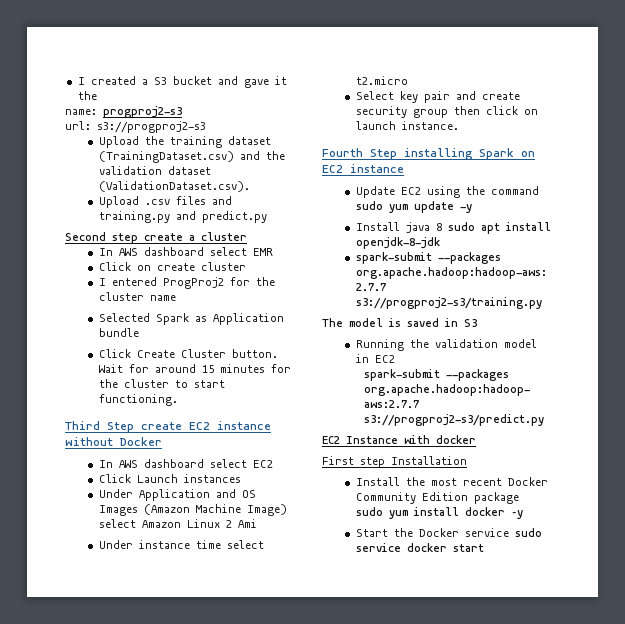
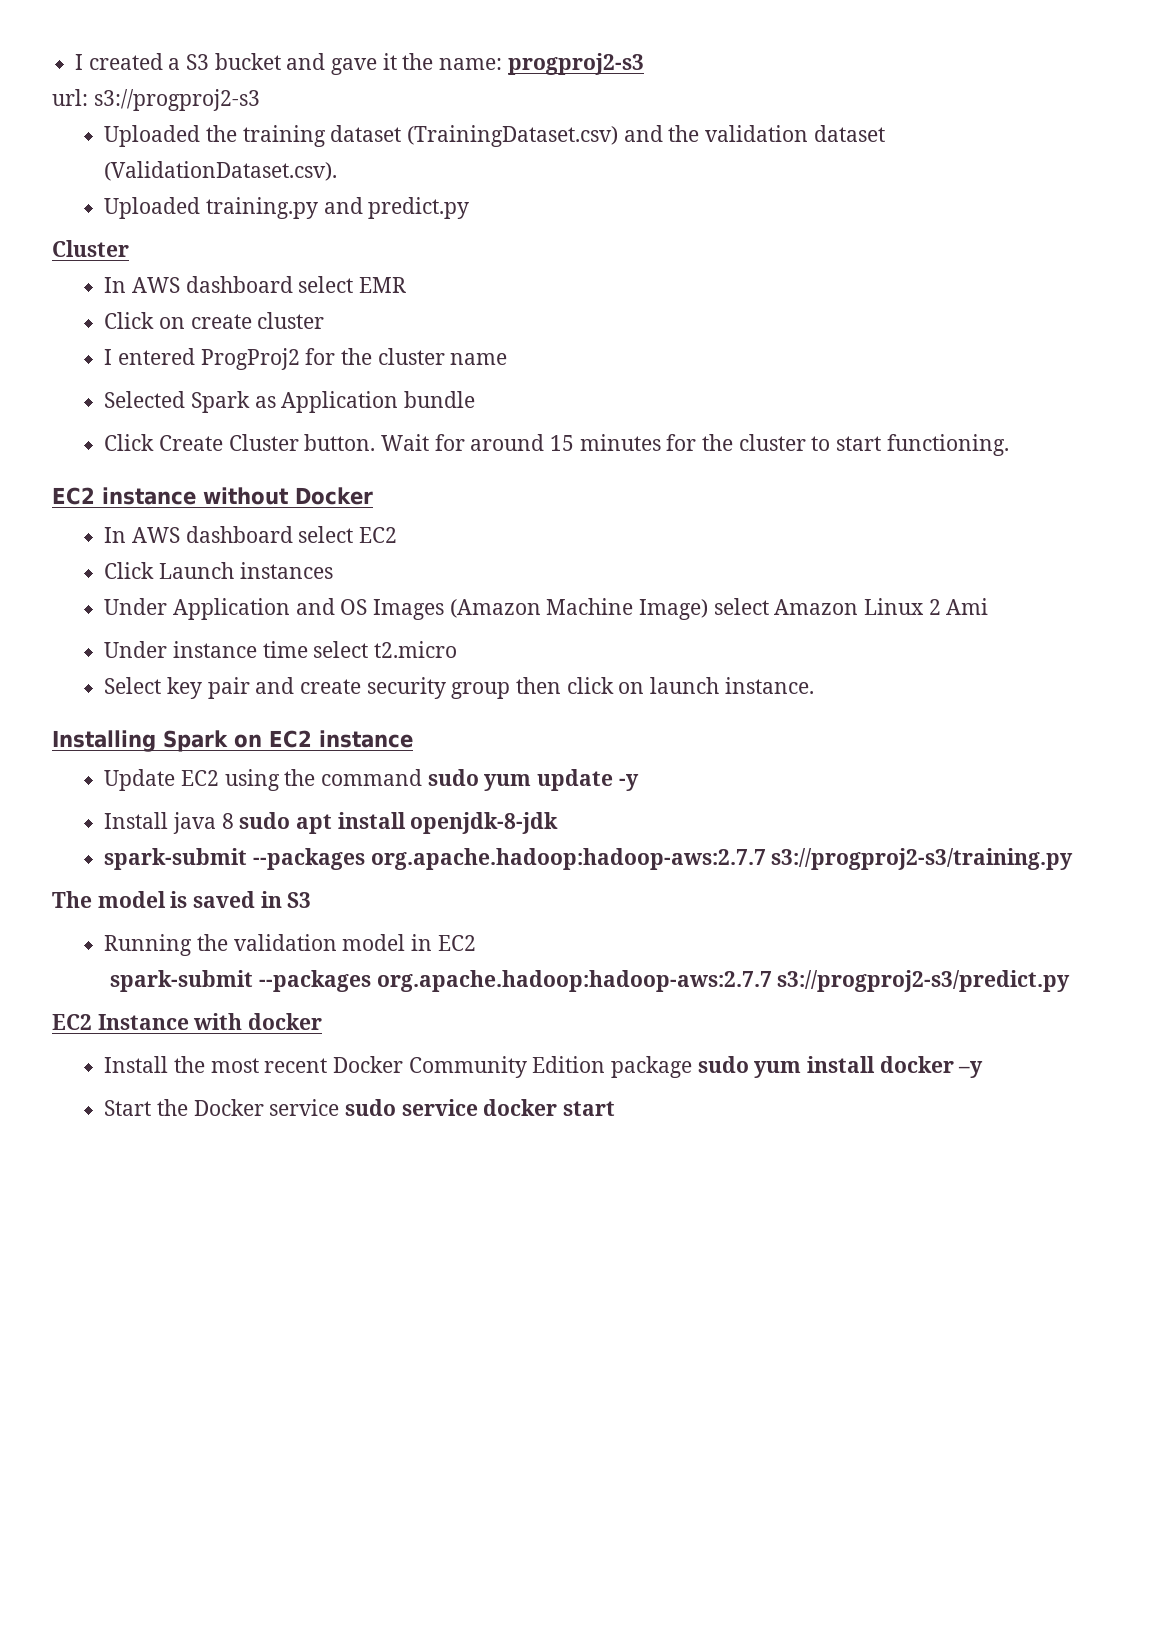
(97, 95) // -> (434, 61) none
[98,136,139,148] Upload -> [104,125,201,147] Uploaded
[98,196,232,208] Upload .csv files and -> [104,197,201,219] Uploaded
[65,232,247,244] Second step create a cluster -> [52,240,129,257] Cluster
[65,421,182,433] Third Step create -> (1009, 445) none
[322,148,473,160] Fourth Step installing -> [52,730,156,752] Installing
[322,456,467,468] // First step Installation -> (323, 1021) none

